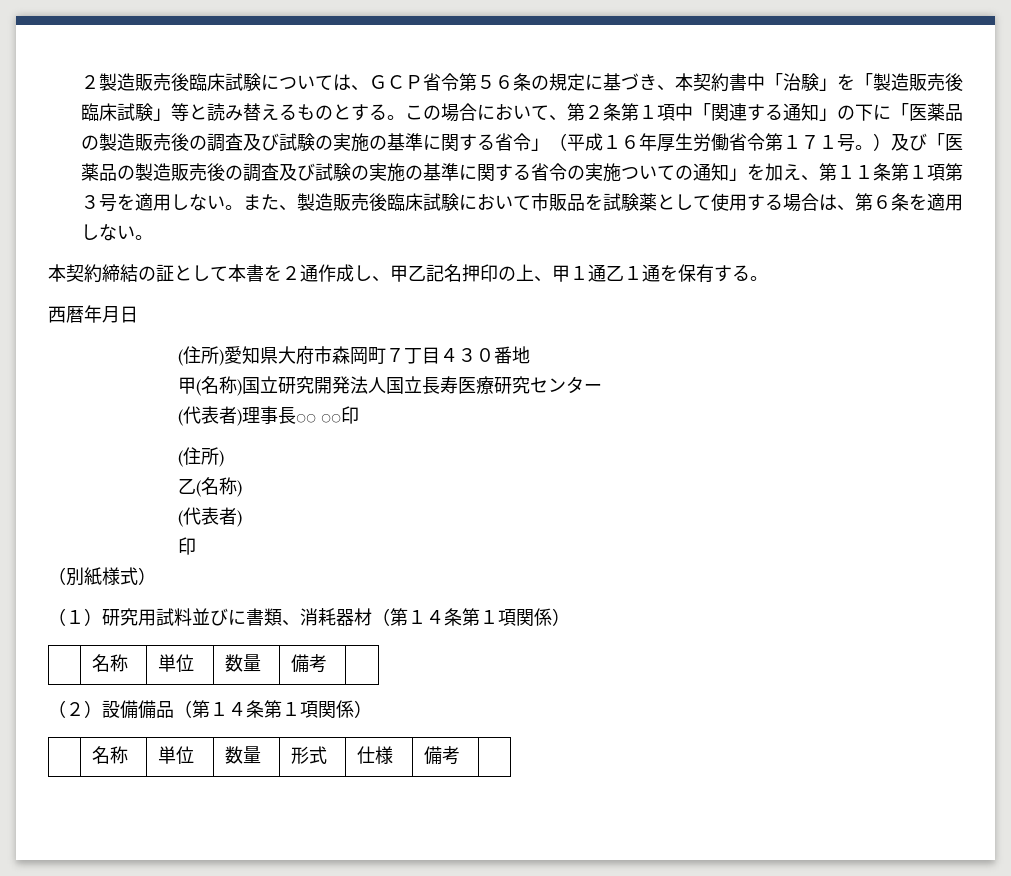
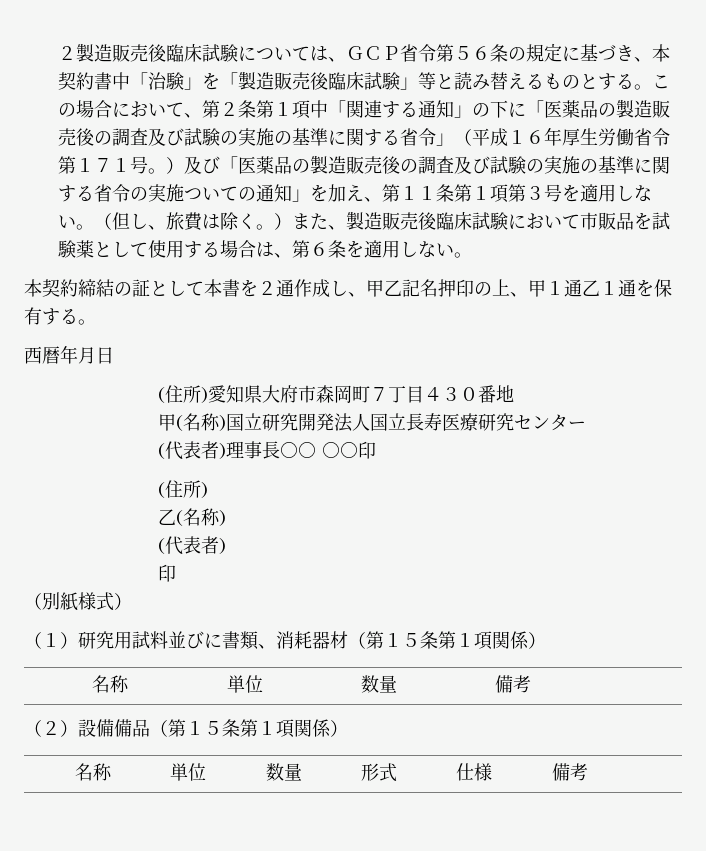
(243, 207) none -> [93,212,292,231] （但し、旅費は除く。）
[426,610,444,624] ４ -> [402,633,420,647] ５
[228,702,246,716] ４ -> [204,721,222,735] ５

